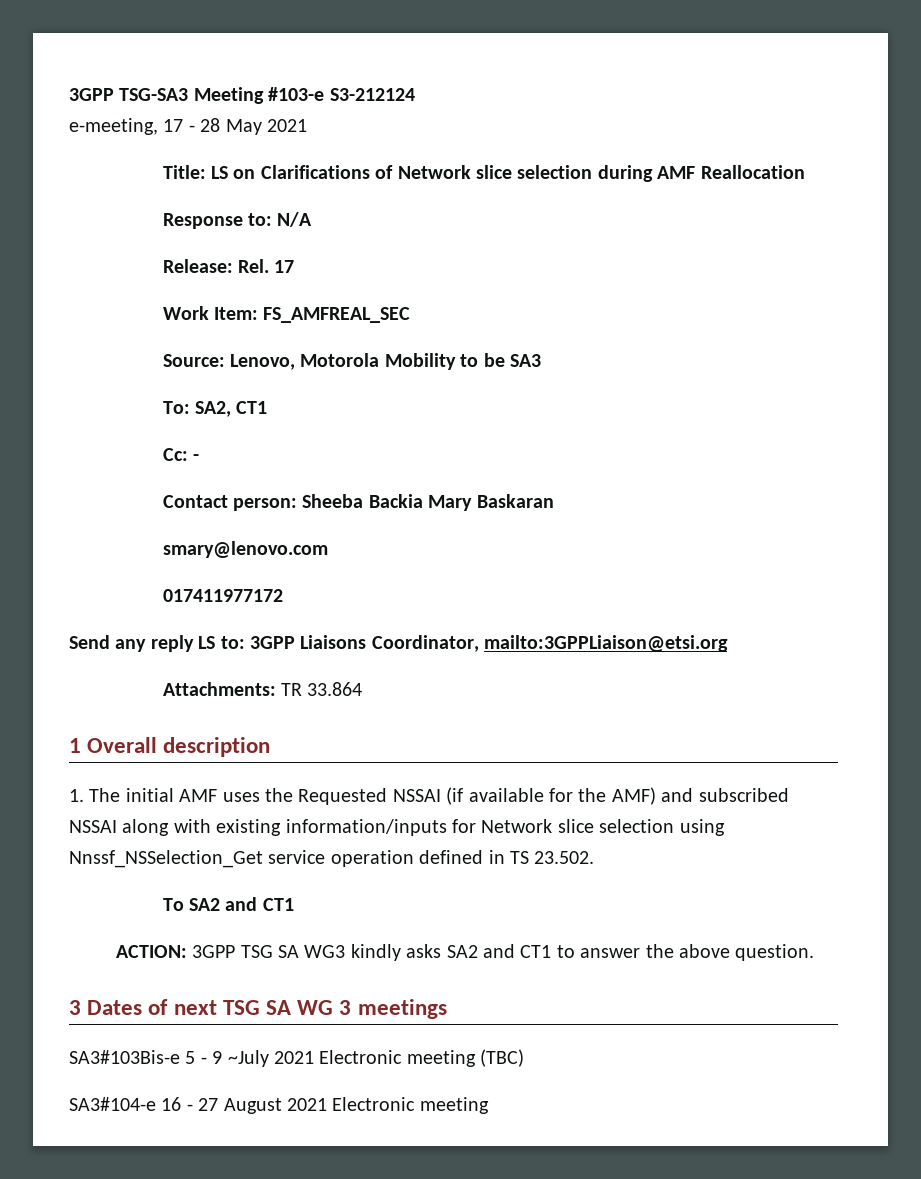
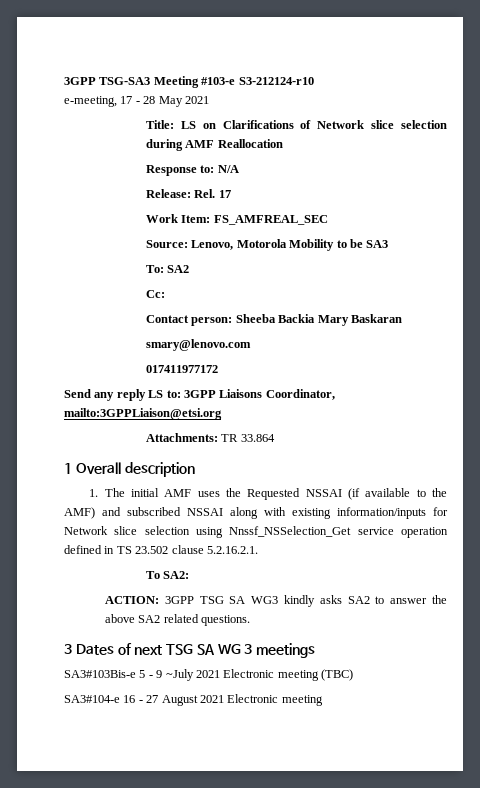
[329,88,415,101] S3-212124 -> [238,77,314,85] S3-212124-r10
[195,401,268,417] SA2, CT1 -> [167,265,190,273] SA2
[193,454,200,461] - -> (166, 294) none
[548,788,573,802] for -> [416,489,426,497] to
[534,851,595,864] [162,897,294,911] 23.502. // To SA2 and CT1 -> [135,545,258,554] [146,571,190,579] 23.502 clause 5.2.16.2.1. // To SA2:
[483,944,552,958] and CT1 -> (370, 600) none
[735,944,815,961] question. -> [138,614,251,626] SA2 related questions.

